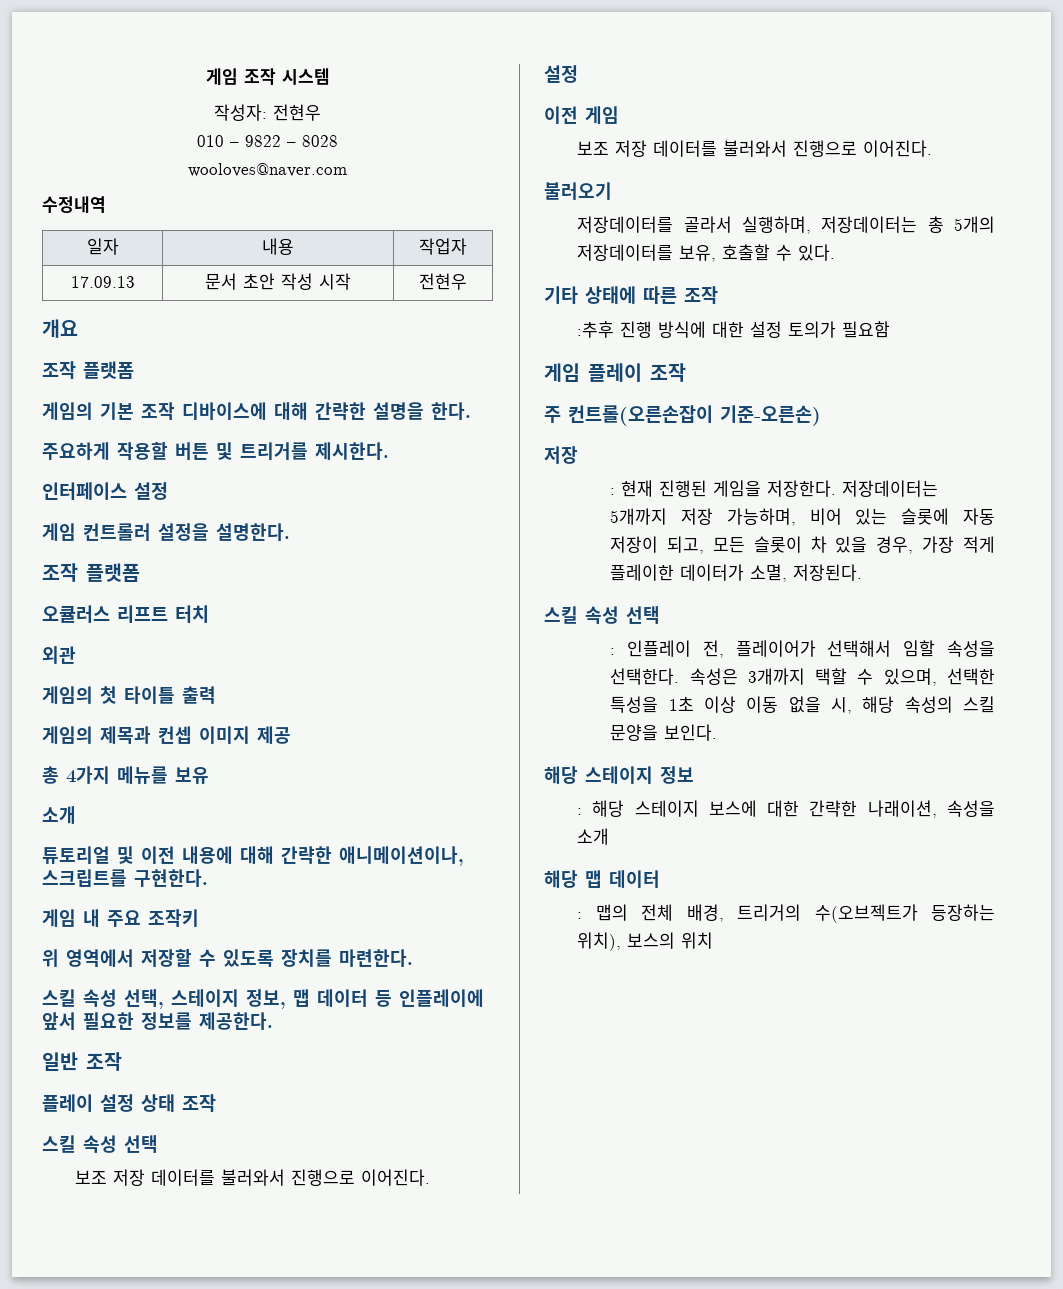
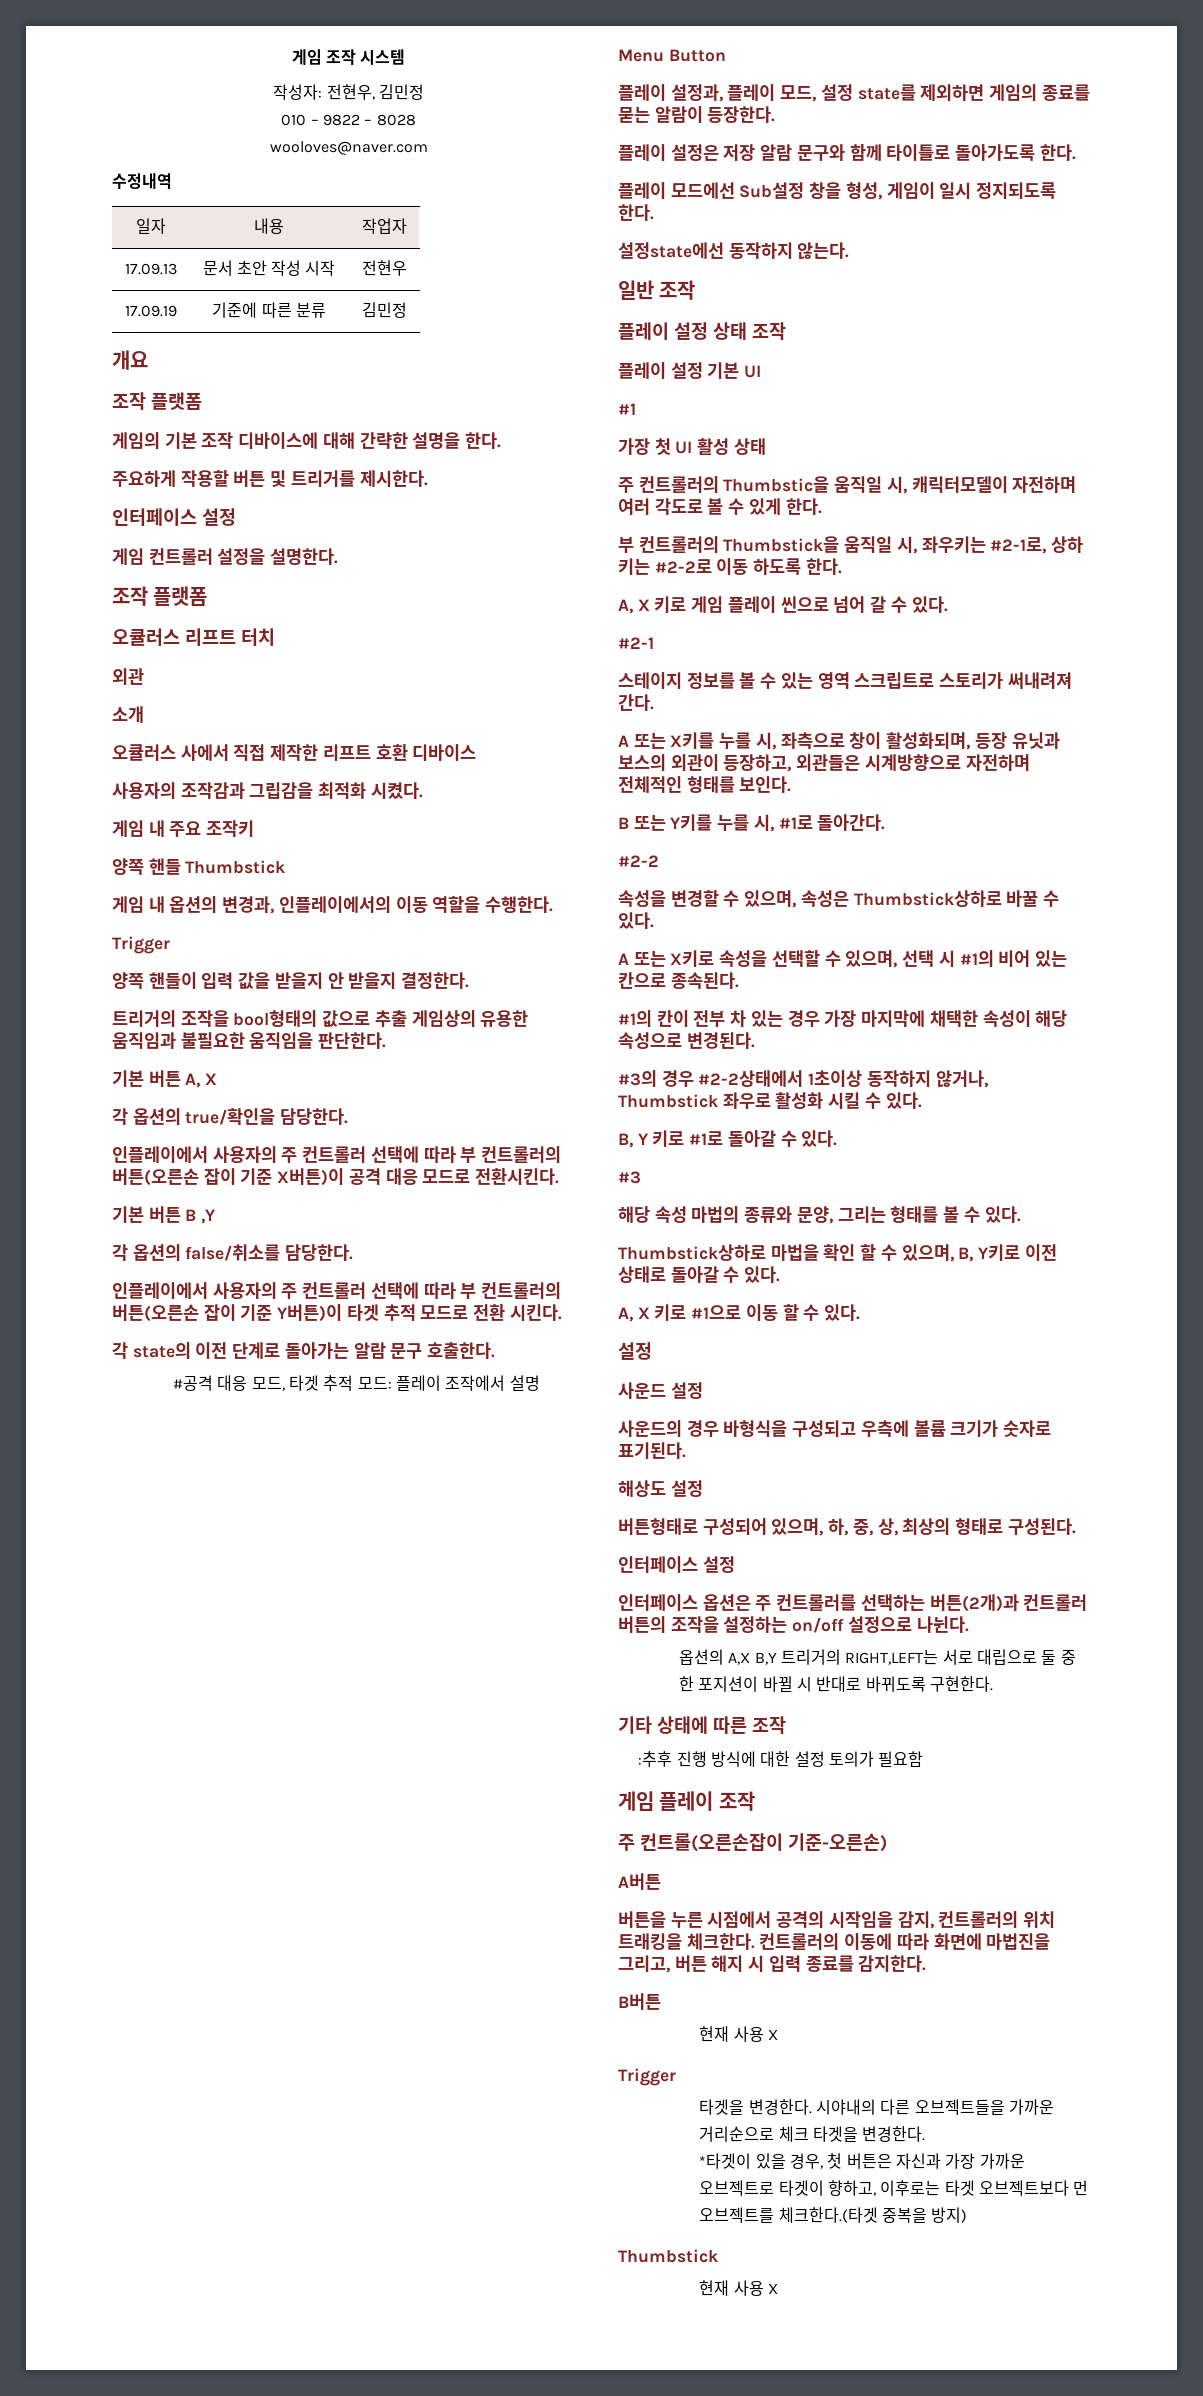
[273,104,321,121] 전현우 -> [326,84,424,100] 전현우, 김민정
(467, 281) none -> [124,305,177,317] [212,302,326,318] [362,302,407,318] // 17.09.19 | 기준에 따른 분류 | 김민정
[42,686,216,704] [42,726,291,744] [42,766,209,784] [42,806,76,824] [42,846,464,866] [42,869,208,887] [42,909,199,927] [42,949,413,967] [42,989,484,1009] [42,1012,273,1030] 게임의 첫 타이틀 출력 // 게임의 제목과 컨셉 이미지 제공 // 총 4가지 메뉴를 보유 // 소개 // 튜토리얼 및 이전 내용에 대해 간략한 애니메이션이나, 스크립트를 구현한다. // 게임 내 주요 조작키 // 위 영역에서 저장할 수 있도록 장치를 마련한다. // 스킬 속성 선택, 스테이지 정보, 맵 데이터 등 인플레이에 앞서 필요한 정보를 제공한다. -> [112,706,144,723] [112,744,477,761] [112,782,423,800] [112,820,255,837] [112,858,287,875] [112,896,554,914] [112,936,170,954] [112,972,470,989] [112,1010,529,1028] [112,1032,387,1049] [112,1070,218,1088] [112,1108,349,1126] [112,1146,562,1164] [112,1168,560,1186] [112,1206,217,1224] [112,1244,354,1262] [112,1282,562,1300] [112,1304,562,1322] [112,1342,496,1360] [173,1375,540,1391] [618,49,726,62] [618,84,1090,102] [618,106,776,123] [618,144,1076,161] [618,182,1057,200] [618,204,654,221] [618,242,850,259] 소개 // 오큘러스 사에서 직접 제작한 리프트 호환 디바이스 // 사용자의 조작감과 그립감을 최적화 시켰다. // 게임 내 주요 조작키 // 양쪽 핸들 Thumbstick // 게임 내 옵션의 변경과, 인플레이에서의 이동 역할을 수행한다. // Trigger // 양쪽 핸들이 입력 값을 받을지 안 받을지 결정한다. // 트리거의 조작을 bool형태의 값으로 추출 게임상의 유용한 움직임과 불필요한 움직임을 판단한다. // 기본 버튼 A, X // 각 옵션의 true/확인을 담당한다. // 인플레이에서 사용자의 주 컨트롤러 선택에 따라 부 컨트롤러의 버튼(오른손 잡이 기준 X버튼)이 공격 대응 모드로 전환시킨다. // 기본 버튼 B ,Y // 각 옵션의 false/취소를 담당한다. // 인플레이에서 사용자의 주 컨트롤러 선택에 따라 부 컨트롤러의 버튼(오른손 잡이 기준 Y버튼)이 타겟 추적 모드로 전환 시킨다. // 각 state의 이전 단계로 돌아가는 알람 문구 호출한다. // #공격 대응 모드, 타겟 추적 모드: 플레이 조작에서 설명 // Menu Button // 플레이 설정과, 플레이 모드, 설정 state를 제외하면 게임의 종료를 묻는 알람이 등장한다. // 플레이 설정은 저장 알람 문구와 함께 타이틀로 돌아가도록 한다. // 플레이 모드에선 Sub설정 창을 형성, 게임이 일시 정지되도록 한다. // 설정state에선 동작하지 않는다.
[42,1135,158,1153] [75,1169,431,1186] [544,65,578,83] [544,106,619,124] [577,140,933,157] [544,182,612,200] [577,216,995,234] [577,244,836,262] 스킬 속성 선택 // 보조 저장 데이터를 불러와서 진행으로 이어진다. // 설정 // 이전 게임 // 보조 저장 데이터를 불러와서 진행으로 이어진다. // 불러오기 // 저장데이터를 골라서 실행하며, 저장데이터는 총 5개의 저장데이터를 보유, 호출할 수 있다. -> [618,362,762,379] [618,403,636,415] [618,438,766,455] [618,476,1077,494] [618,498,822,515] [618,536,1084,554] [618,558,842,575] [618,596,948,614] [618,637,654,649] [618,672,1072,689] [618,694,654,711] [618,732,1060,750] [618,754,1030,772] [618,776,792,793] [618,814,886,832] [618,855,659,867] [618,890,1060,908] [618,912,654,929] [618,950,1067,968] [618,972,739,989] [618,1010,1068,1028] [618,1032,755,1049] [618,1070,988,1088] [618,1092,922,1109] [618,1130,838,1148] [618,1171,641,1184] [618,1206,1021,1224] [618,1244,1057,1262] [618,1266,781,1283] [618,1304,861,1322] [618,1342,652,1360] [618,1382,703,1399] [618,1420,1052,1438] [618,1442,686,1459] [618,1480,703,1497] [618,1518,1076,1536] [618,1556,735,1573] [618,1594,1088,1612] [618,1616,969,1634] [679,1649,1076,1665] [679,1676,994,1692] 플레이 설정 기본 UI // #1 // 가장 첫 UI 활성 상태 // 주 컨트롤러의 Thumbstic을 움직일 시, 캐릭터모델이 자전하며 여러 각도로 볼 수 있게 한다. // 부 컨트롤러의 Thumbstick을 움직일 시, 좌우키는 #2-1로, 상하 키는 #2-2로 이동 하도록 한다. // A, X 키로 게임 플레이 씬으로 넘어 갈 수 있다. // #2-1 // 스테이지 정보를 볼 수 있는 영역 스크립트로 스토리가 써내려져 간다. // A 또는 X키를 누를 시, 좌측으로 창이 활성화되며, 등장 유닛과 보스의 외관이 등장하고, 외관들은 시계방향으로 자전하며 전체적인 형태를 보인다. // B 또는 Y키를 누를 시, #1로 돌아간다. // #2-2 // 속성을 변경할 수 있으며, 속성은 Thumbstick상하로 바꿀 수 있다. // A 또는 X키로 속성을 선택할 수 있으며, 선택 시 #1의 비어 있는 칸으로 종속된다. // #1의 칸이 전부 차 있는 경우 가장 마지막에 채택한 속성이 해당 속성으로 변경된다. // #3의 경우 #2-2상태에서 1초이상 동작하지 않거나, Thumbstick 좌우로 활성화 시킬 수 있다. // B, Y 키로 #1로 돌아갈 수 있다. // #3 // 해당 속성 마법의 종류와 문양, 그리는 형태를 볼 수 있다. // Thumbstick상하로 마법을 확인 할 수 있으며, B, Y키로 이전 상태로 돌아갈 수 있다. // A, X 키로 #1으로 이동 할 수 있다. // 설정 // 사운드 설정 // 사운드의 경우 바형식을 구성되고 우측에 볼륨 크기가 숫자로 표기된다. // 해상도 설정 // 버튼형태로 구성되어 있으며, 하, 중, 상, 최상의 형태로 구성된다. // 인터페이스 설정 // 인터페이스 옵션은 주 컨트롤러를 선택하는 버튼(2개)과 컨트롤러 버튼의 조작을 설정하는 on/off 설정으로 나뉜다. // 옵션의 A,X B,Y 트리거의 RIGHT,LEFT는 서로 대립으로 둘 중 한 포지션이 바뀔 시 반대로 바뀌도록 구현한다.
[544,446,578,464] [610,480,939,497] [610,508,995,526] [610,536,996,554] [610,564,863,582] [544,606,660,624] [610,640,995,658] [610,668,995,686] [610,696,996,714] [610,724,718,741] [544,766,694,784] [577,800,995,818] [577,828,610,845] [544,870,660,888] [577,904,995,923] [577,932,714,951] 저장 // : 현재 진행된 게임을 저장한다. 저장데이터는 5개까지 저장 가능하며, 비어 있는 슬롯에 자동 저장이 되고, 모든 슬롯이 차 있을 경우, 가장 적게 플레이한 데이터가 소멸, 저장된다. // 스킬 속성 선택 // : 인플레이 전, 플레이어가 선택해서 임할 속성을 선택한다. 속성은 3개까지 택할 수 있으며, 선택한 특성을 1초 이상 이동 없을 시, 해당 속성의 스킬 문양을 보인다. // 해당 스테이지 정보 // : 해당 스테이지 보스에 대한 간략한 나래이션, 속성을 소개 // 해당 맵 데이터 // : 맵의 전체 배경, 트리거의 수(오브젝트가 등장하는 위치), 보스의 위치 -> [618,1873,661,1890] [618,1911,1056,1929] [618,1933,1051,1951] [618,1955,927,1973] [618,1993,661,2010] [699,2026,779,2042] [618,2068,676,2086] [699,2099,1055,2115] [699,2126,926,2142] [699,2153,1025,2169] [699,2180,1089,2196] [699,2207,968,2223] [618,2249,719,2263] [699,2280,779,2296] A버튼 // 버튼을 누른 시점에서 공격의 시작임을 감지, 컨트롤러의 위치 트래킹을 체크한다. 컨트롤러의 이동에 따라 화면에 마법진을 그리고, 버튼 해지 시 입력 종료를 감지한다. // B버튼 // 현재 사용 X // Trigger // 타겟을 변경한다. 시야내의 다른 오브젝트들을 가까운 거리순으로 체크 타겟을 변경한다. // *타겟이 있을 경우, 첫 버튼은 자신과 가장 가까운 오브젝트로 타겟이 향하고, 이후로는 타겟 오브젝트보다 먼 오브젝트를 체크한다.(타겟 중복을 방지) // Thumbstick // 현재 사용 X

